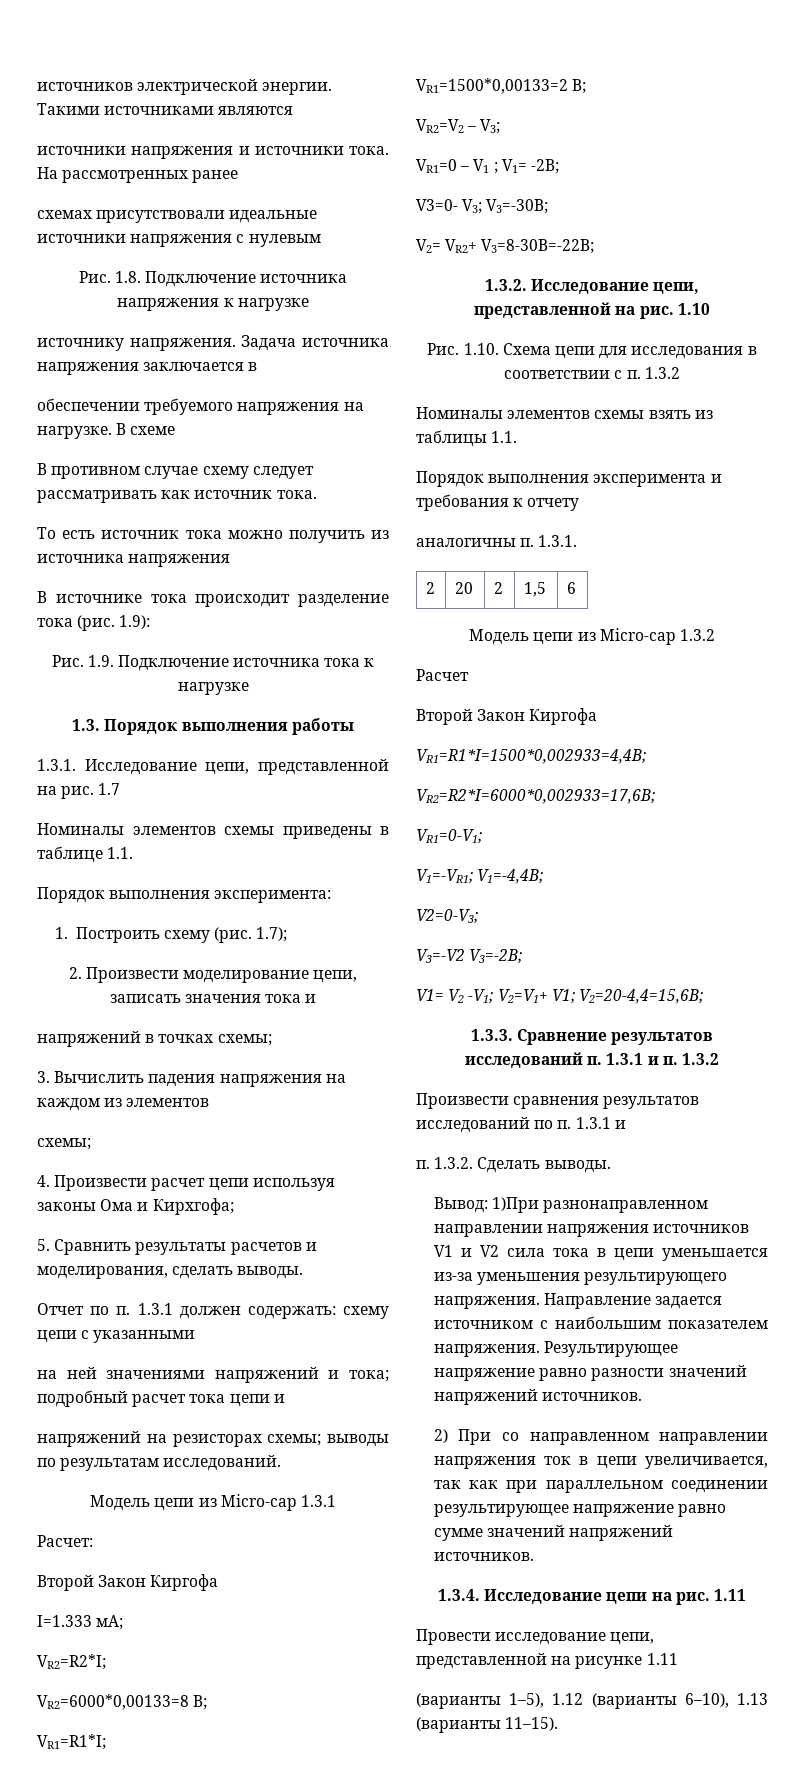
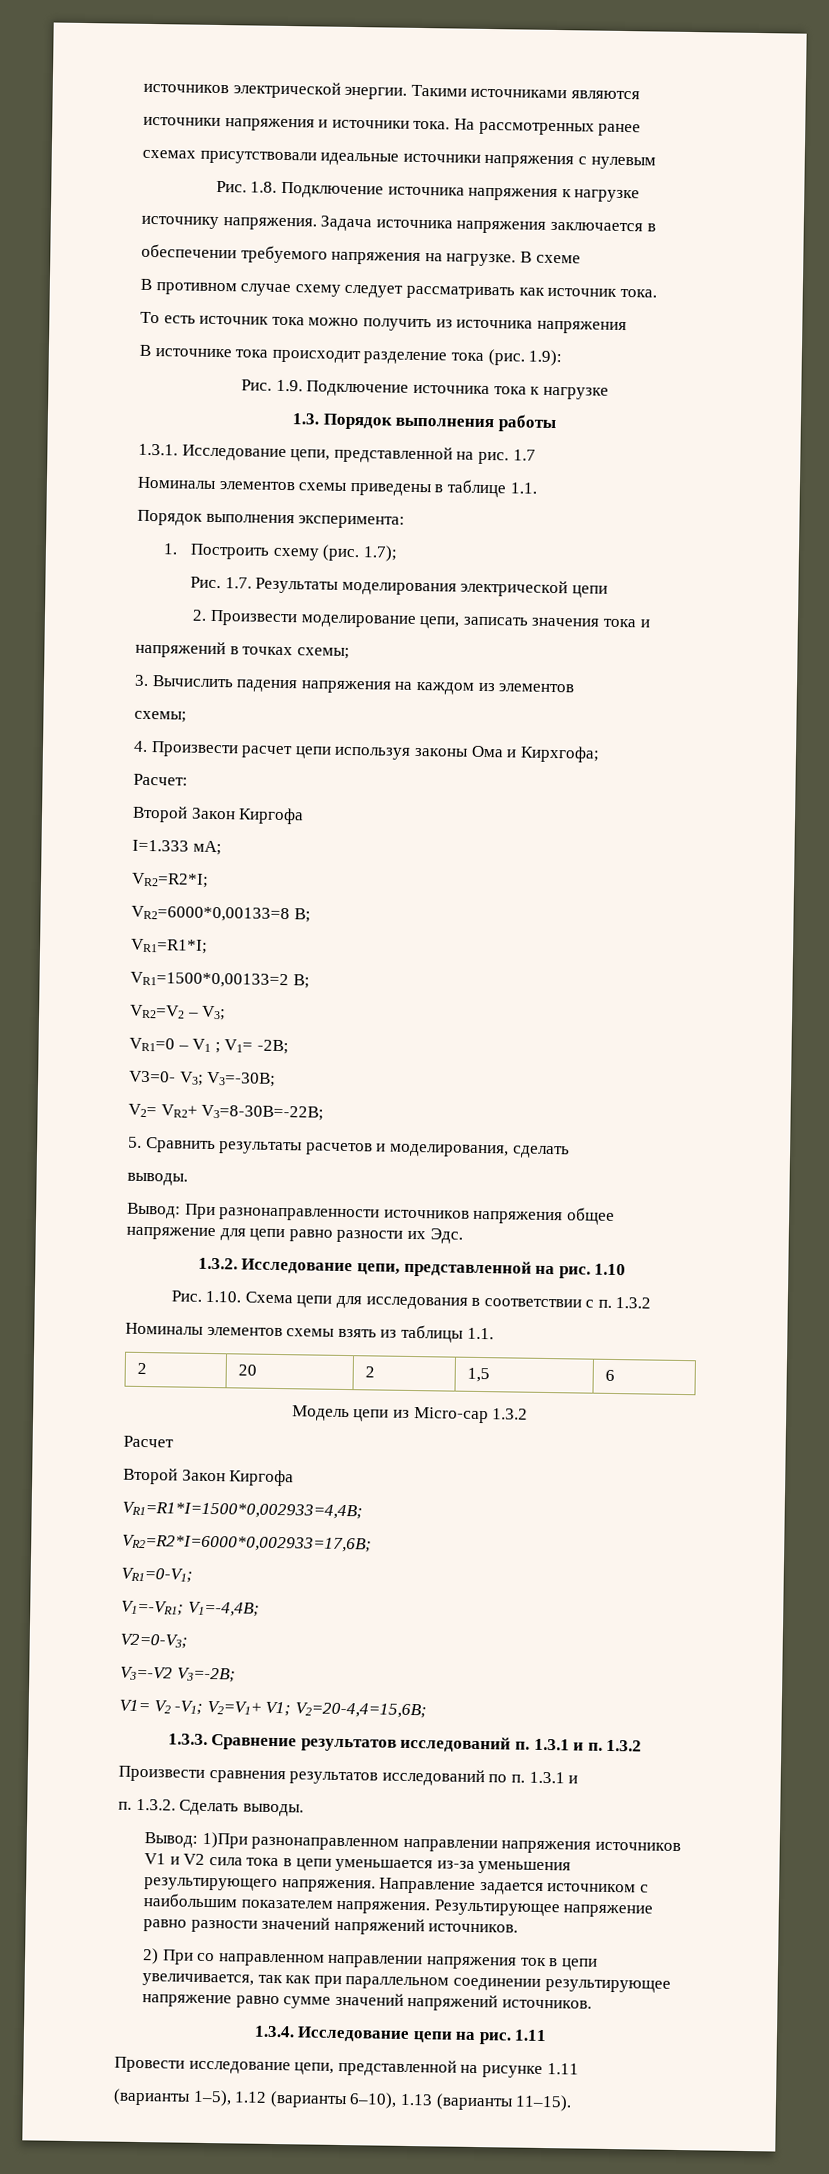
(288, 934) none -> [189,576,608,598] // Рис. 1.7. Результаты моделирования электрической цепи
[37,1239,317,1255] [37,1266,304,1279] [37,1303,389,1319] [37,1330,196,1343] [37,1367,389,1383] [37,1390,285,1407] [37,1431,389,1447] [37,1455,282,1471] [90,1494,336,1511] // 5. Сравнить результаты расчетов и моделирования, сделать выводы. // Отчет по п. 1.3.1 должен содержать: схему цепи с указанными // на ней значениями напряжений и тока; подробный расчет тока цепи и // напряжений на резисторах схемы; выводы по результатам исследований. // Модель цепи из Micro-cap 1.3.1 -> (600, 754) none
(595, 246) none -> [128,1136,570,1159] [127,1172,188,1186] [127,1202,615,1225] [126,1226,463,1244] // 5. Сравнить результаты расчетов и моделирования, сделать // выводы. // Вывод: При разнонаправленности источников напряжения общее напряжение для цепи равно разности их Эдс.
[416,471,722,487] [416,494,580,511] [416,535,578,547] // Порядок выполнения эксперимента и требования к отчету // аналогичны п. 1.3.1. -> (494, 1333) none

